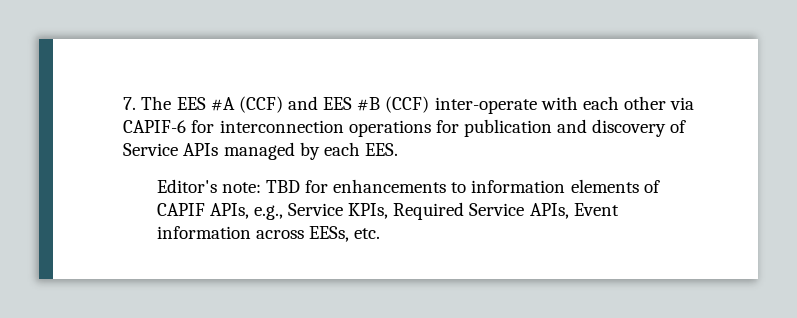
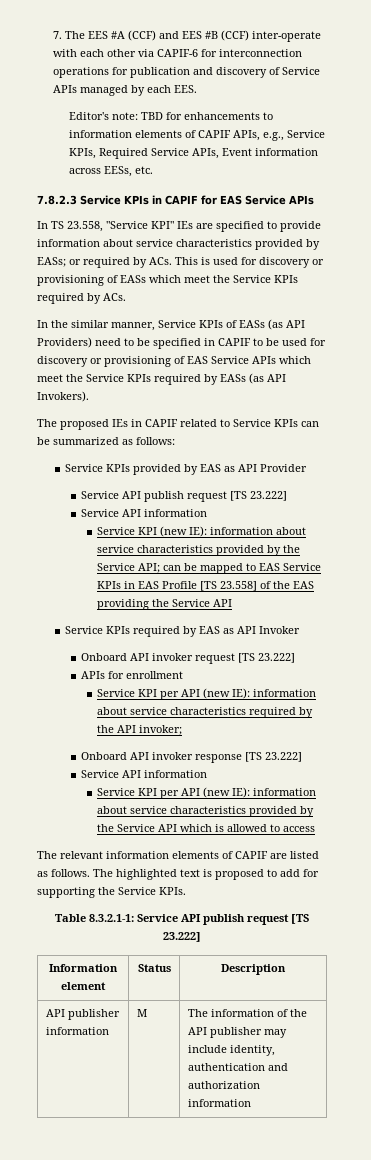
(381, 233) none -> [37,195,314,205] [37,221,321,232] [37,239,320,250] [37,257,324,268] [37,275,298,286] [37,293,126,304] [37,319,305,331] [37,337,326,349] [37,356,311,367] [37,373,286,385] [37,391,89,402] [37,419,319,430] [37,437,175,445] [65,464,308,475] [81,491,288,502] [81,509,208,517] [97,526,307,537] [97,545,301,556] [97,563,322,574] [97,581,315,591] [97,599,233,610] [65,626,301,637] [81,653,296,664] [81,671,184,679] [97,688,317,700] [97,707,314,718] [97,725,183,735] [81,752,303,763] [81,770,208,778] [97,787,317,799] [97,806,315,817] [97,824,316,832] [37,851,319,859] [37,869,319,880] [37,887,186,898] [55,914,309,925] [163,932,201,942] [49,964,118,972] [61,982,106,990] [137,964,171,972] [221,964,286,975] [45,1009,120,1020] [45,1027,109,1035] [136,1009,147,1017] [187,1009,307,1017] [187,1027,287,1038] [187,1045,275,1056] [187,1063,288,1071] [187,1081,260,1089] [187,1099,251,1107] // 7.8.2.3 Service KPIs in CAPIF for EAS Service APIs // In TS 23.558, "Service KPI" IEs are specified to provide information about service characteristics provided by EASs; or required by ACs. This is used for discovery or provisioning of EASs which meet the Service KPIs required by ACs. // In the similar manner, Service KPIs of EASs (as API Providers) need to be specified in CAPIF to be used for discovery or provisioning of EAS Service APIs which meet the Service KPIs required by EASs (as API Invokers). // The proposed IEs in CAPIF related to Service KPIs can be summarized as follows: // Service KPIs provided by EAS as API Provider // Service API publish request [TS 23.222] // Service API information // Service KPI (new IE): information about service characteristics provided by the Service API; can be mapped to EAS Service KPIs in EAS Profile [TS 23.558] of the EAS providing the Service API // Service KPIs required by EAS as API Invoker // Onboard API invoker request [TS 23.222] // APIs for enrollment // Service KPI per API (new IE): information about service characteristics required by the API invoker; // Onboard API invoker response [TS 23.222] // Service API information // Service KPI per API (new IE): information about service characteristics provided by the Service API which is allowed to access // The relevant information elements of CAPIF are listed as follows. The highlighted text is proposed to add for supporting the Service KPIs. // Table 8.3.2.1-1: Service API publish request [TS 23.222] // Information element | Status | Description // API publisher information | M | The information of the API publisher may include identity, authentication and authorization information

